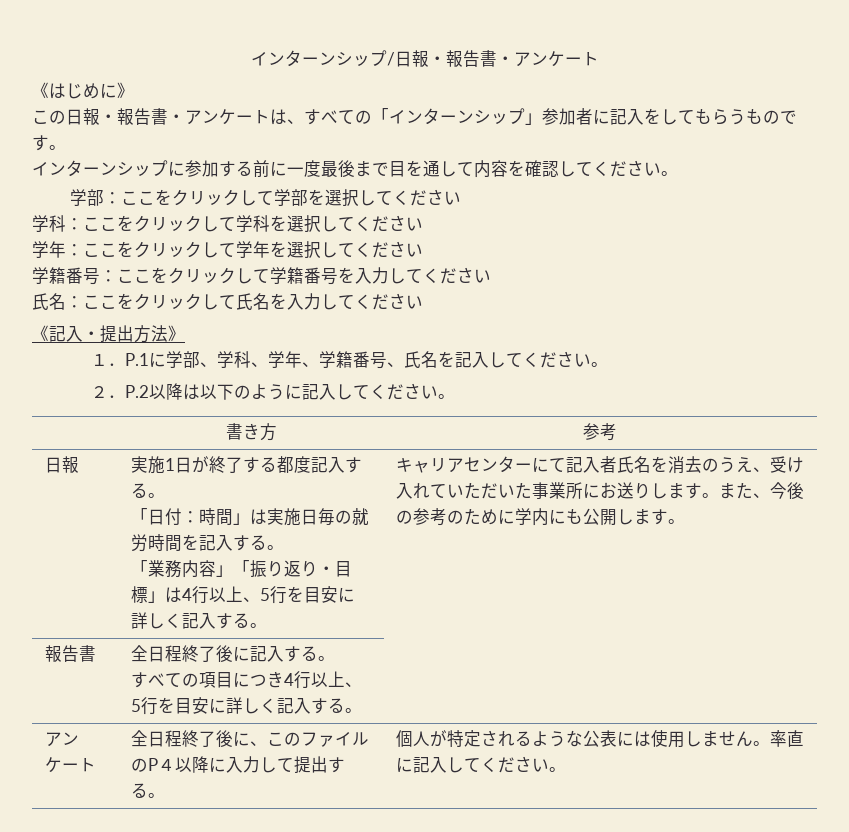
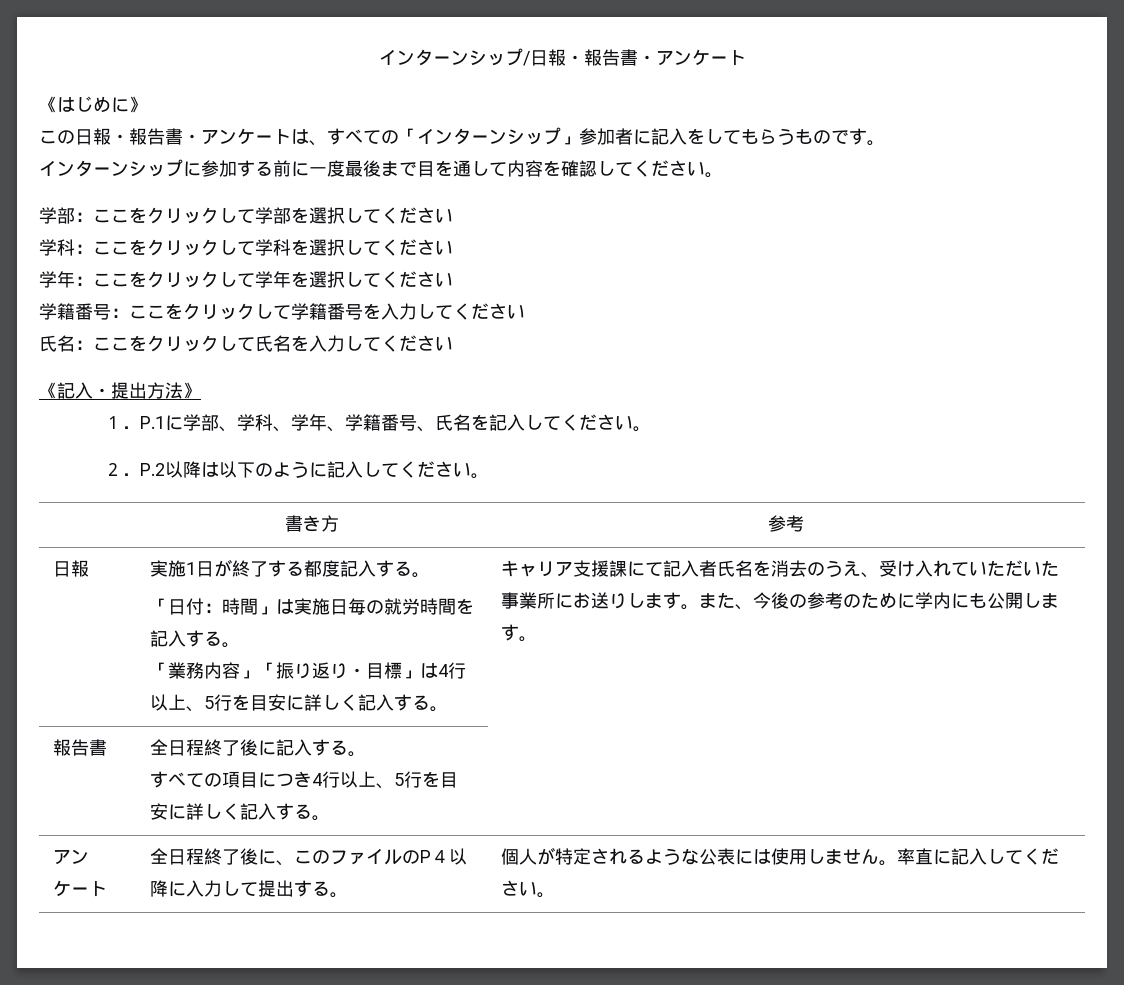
[463,456,532,473] センター -> [572,560,627,577] 支援課

